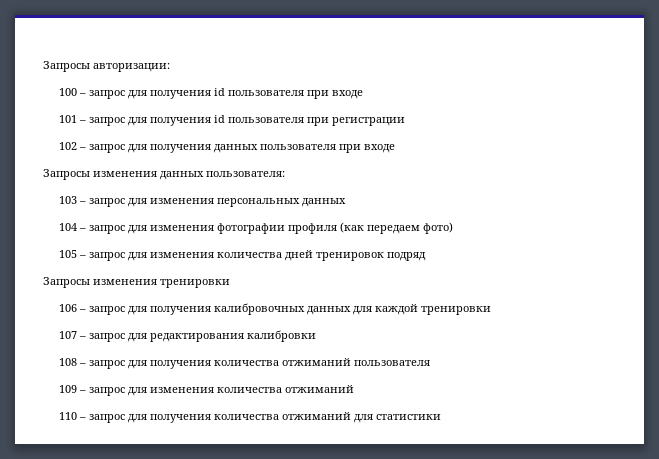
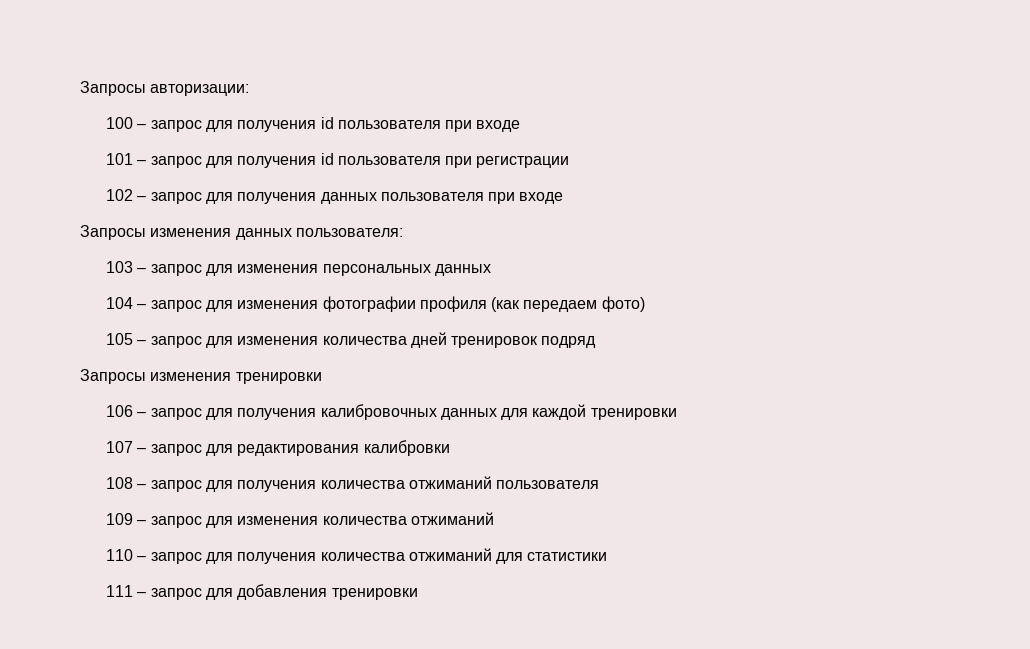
(441, 417) none -> [105,584,418,600] // 111 – запрос для добавления тренировки

